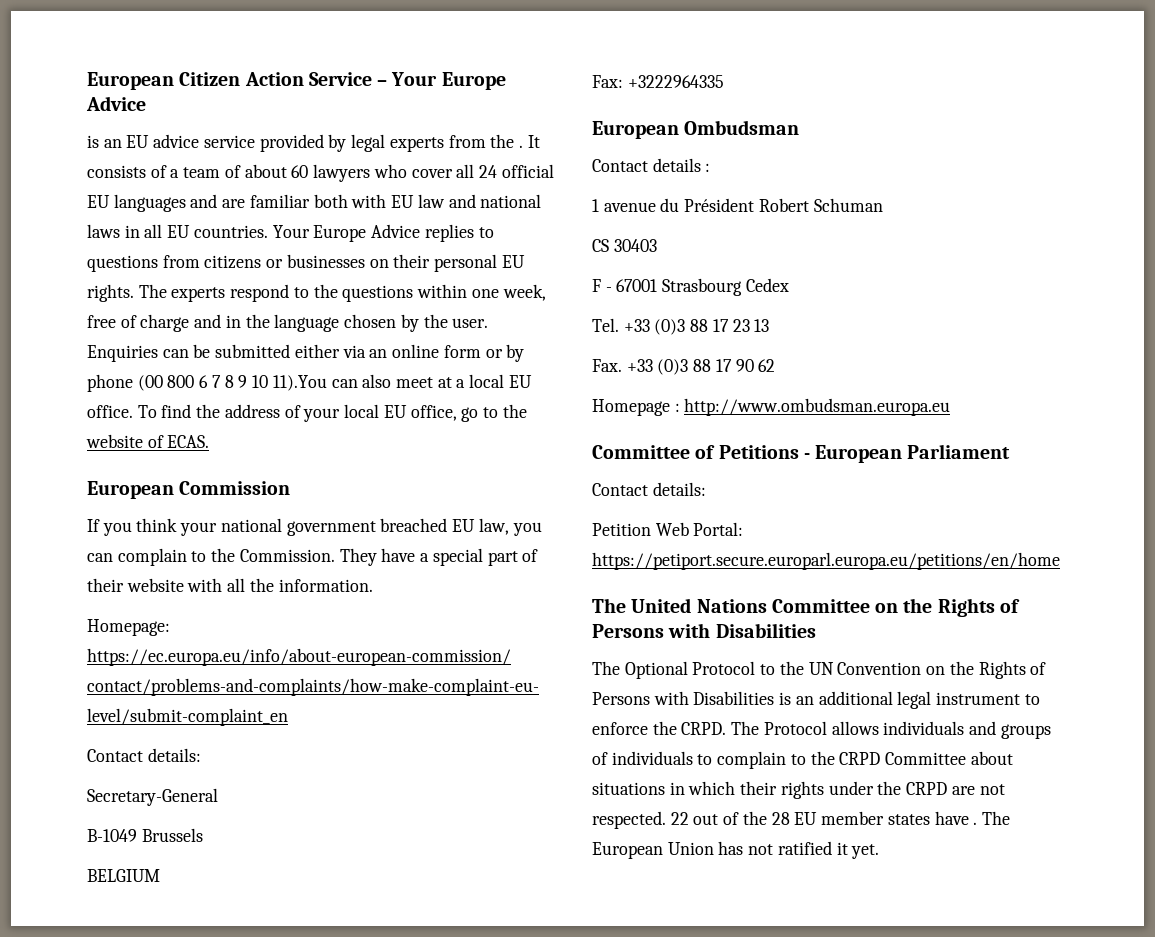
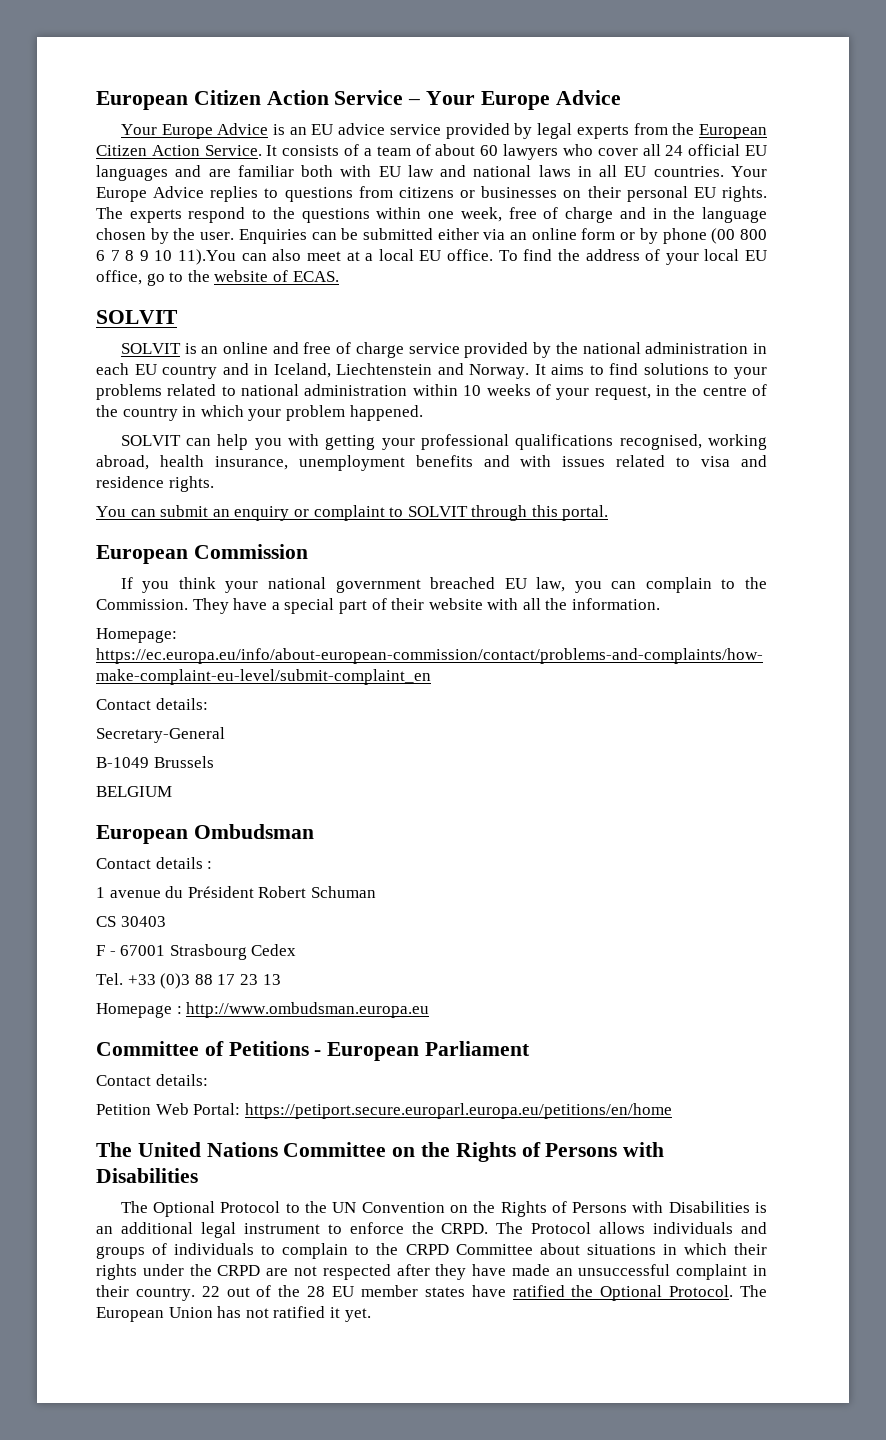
(146, 103) none -> [120,123,269,139] Your Europe Advice
[518,145,523,148] . -> [699,124,767,139] [96,145,262,156] European Citizen Action Service.
(210, 441) none -> [96,310,178,324] [120,342,767,358] [96,363,767,379] [96,384,767,400] [96,405,423,421] [120,434,767,450] [96,455,767,471] [96,476,214,492] [96,505,609,521] // SOLVIT // SOLVIT is an online and free of charge service provided by the national administration in each EU country and in Iceland, Liechtenstein and Norway. It aims to find solutions to your problems related to national administration within 10 weeks of your request, in the centre of the country in which your problem happened. // SOLVIT can help you with getting your professional qualifications recognised, working abroad, health insurance, unemployment benefits and with issues related to visa and residence rights. // You can submit an enquiry or complaint to SOLVIT through this portal.
[592,75,724,88] // Fax: +3222964335 -> (172, 791) none
[592,359,776,375] // Fax. +33 (0)3 88 17 90 62 -> (281, 979) none
[592,811,666,829] respected. -> [322,1264,767,1280] [96,1285,195,1301] respected after they have made an unsuccessful complaint in their country.
[973,822,978,825] . -> [512,1285,734,1301] ratified the Optional Protocol.

